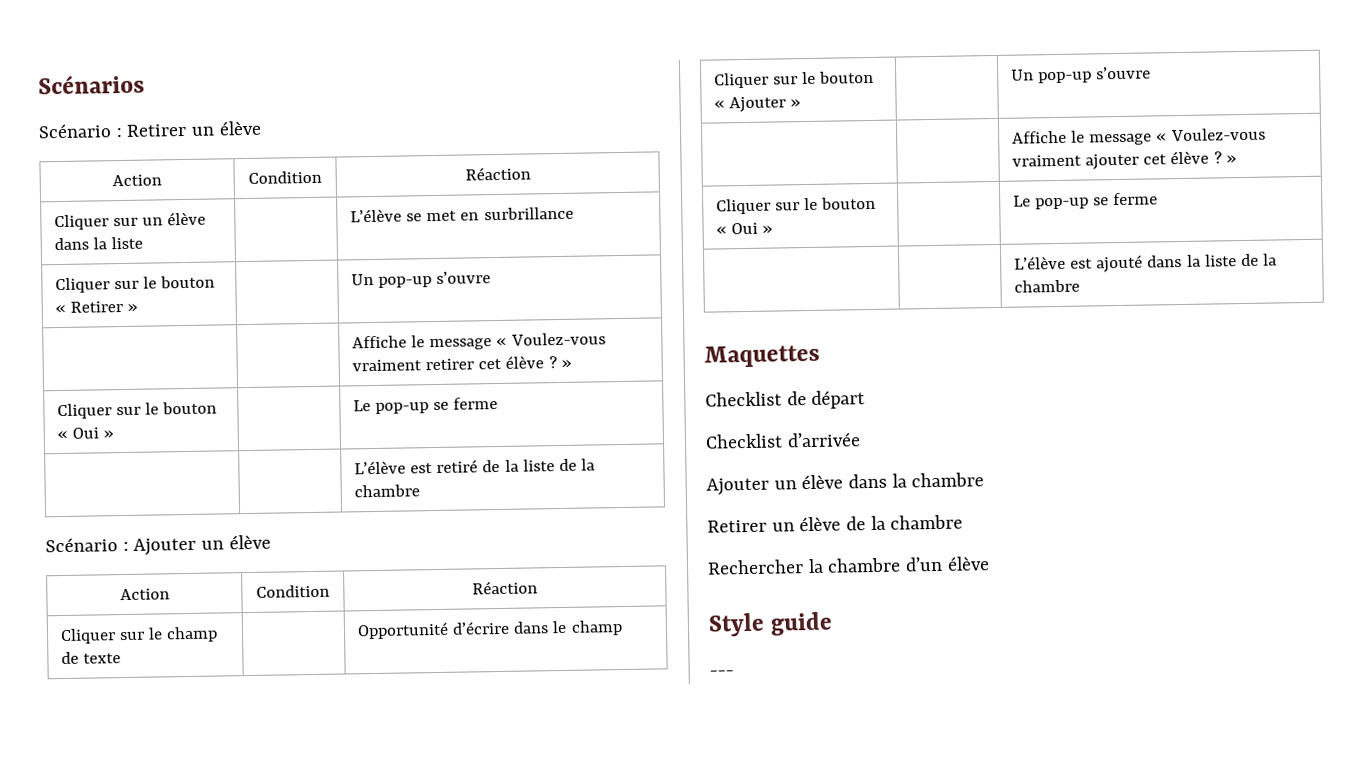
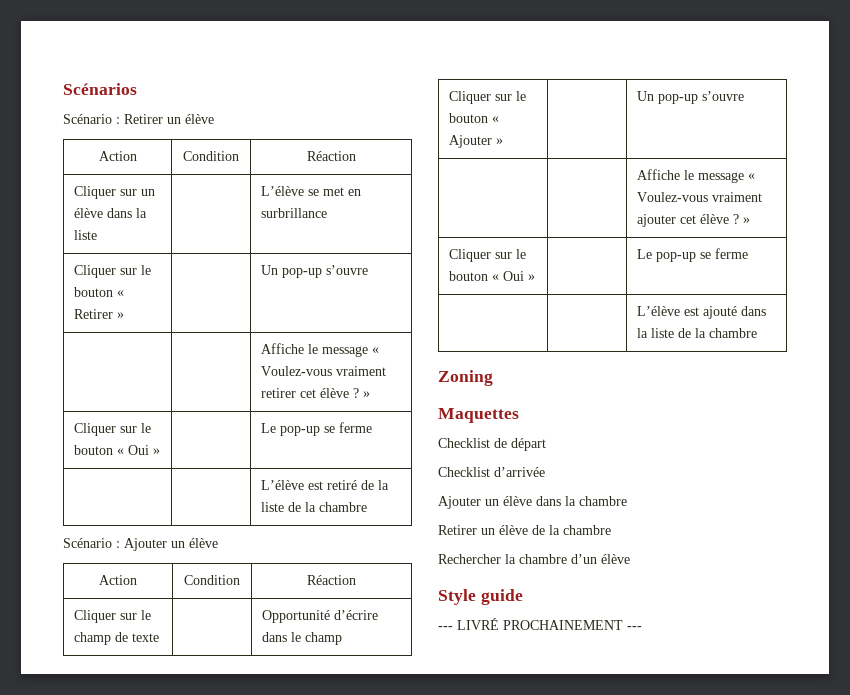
(1081, 286) none -> [438,370,493,386] // Zoning
(734, 673) none -> [457,618,642,630] LIVRÉ PROCHAINEMENT ---

